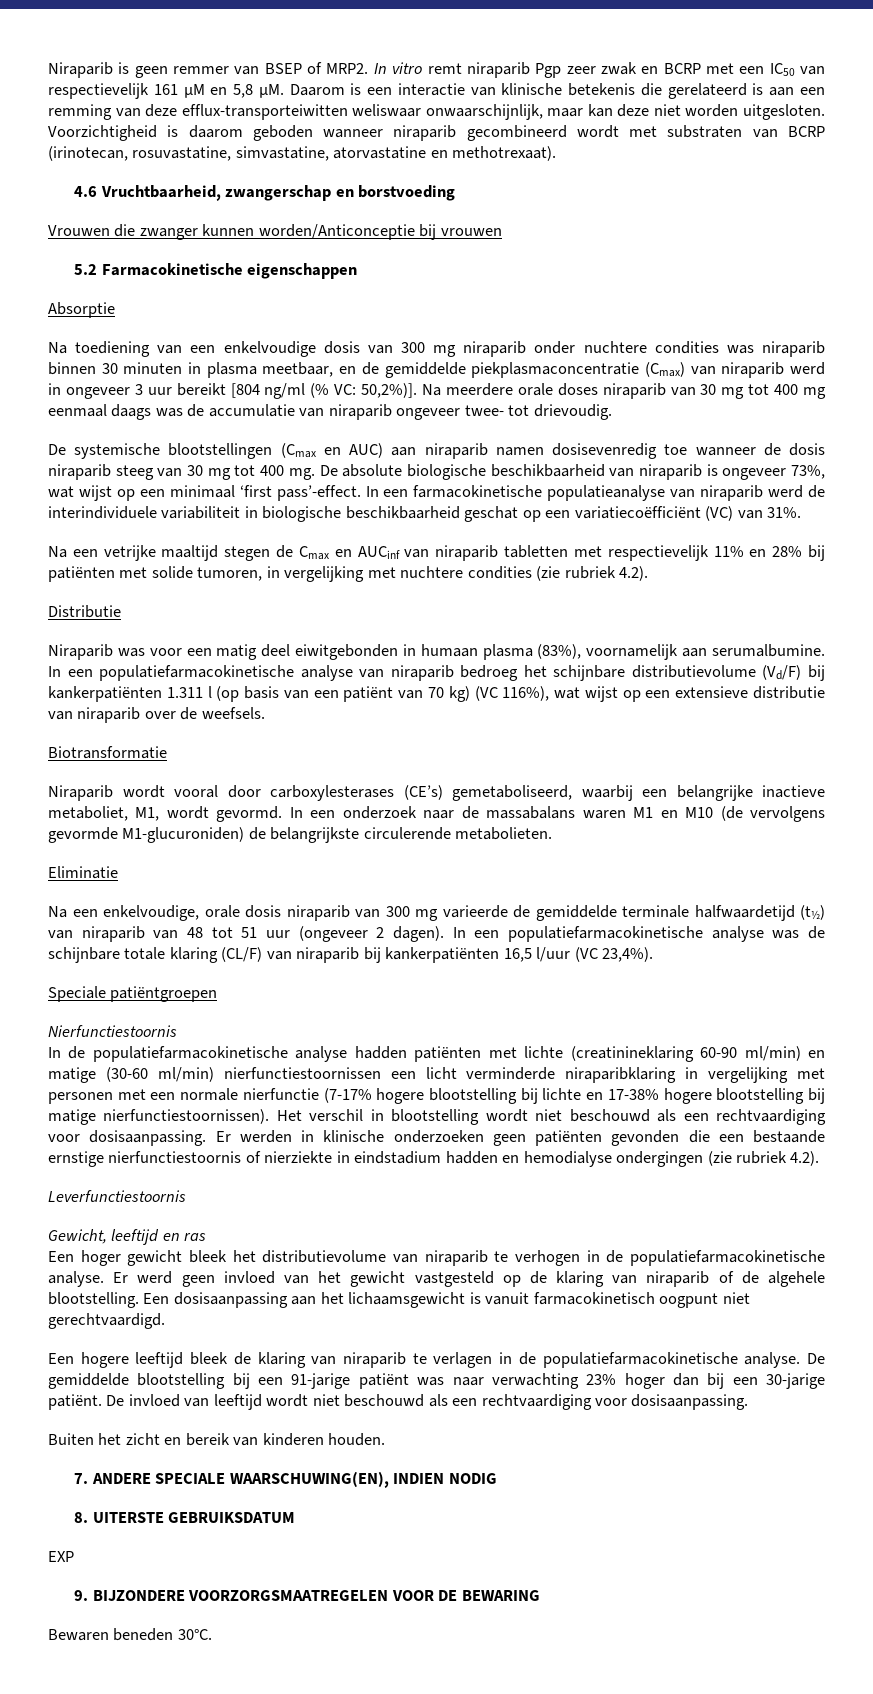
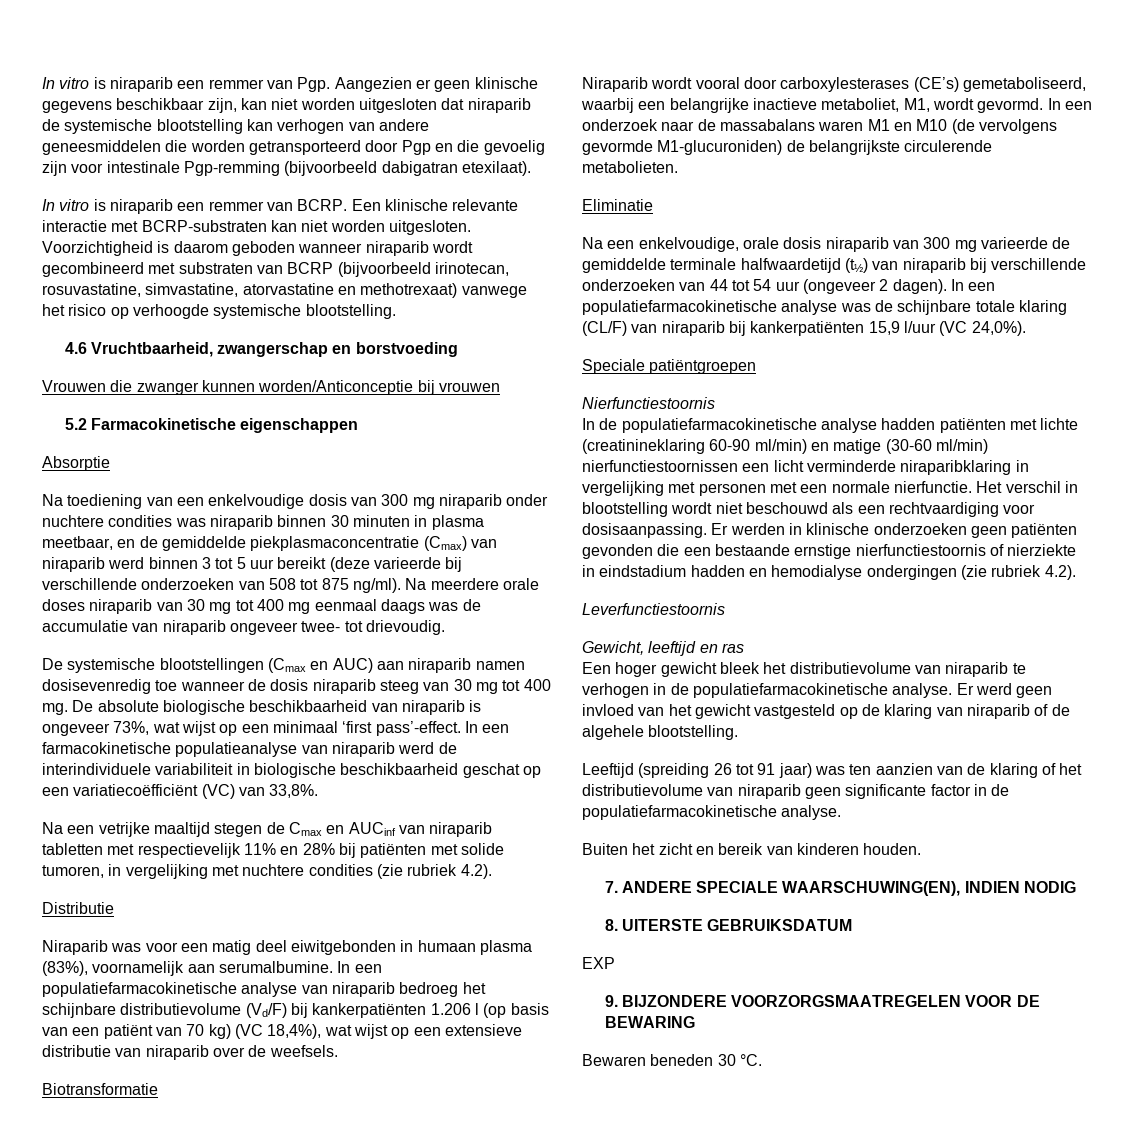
[48,62,826,78] [48,83,825,99] [48,104,650,120] Niraparib is geen remmer van BSEP of MRP2. In vitro remt niraparib Pgp zeer zwak en BCRP met een IC50 van respectievelijk 161 µM en 5,8 µM. Daarom is een interactie van klinische betekenis die gerelateerd is aan een remming van deze efflux-transporteiwitten weliswaar onwaarschijnlijk, maar kan deze -> [42,77,538,92] [42,98,531,113] [42,119,429,134] [42,140,545,155] [42,161,531,176] [42,199,519,214] [42,220,297,232] In vitro is niraparib een remmer van Pgp. Aangezien er geen klinische gegevens beschikbaar zijn, kan niet worden uitgesloten dat niraparib de systemische blootstelling kan verhogen van andere geneesmiddelen die worden getransporteerd door Pgp en die gevoelig zijn voor intestinale Pgp-remming (bijvoorbeeld dabigatran etexilaat). // In vitro is niraparib een remmer van BCRP. Een klinische relevante interactie met BCRP-substraten kan
[466,125,619,141] gecombineerd wordt -> [431,241,473,253] [42,262,144,277] wordt gecombineerd
[48,146,128,161] (irinotecan, -> [337,262,509,277] (bijvoorbeeld irinotecan,
[452,146,557,161] methotrexaat). -> [360,283,527,298] [42,304,396,319] methotrexaat) vanwege het risico op verhoogde systemische blootstelling.
[48,383,418,399] in ongeveer 3 uur bereikt [804 ng/ml (% VC: 50,2%)]. -> [148,557,463,572] [42,578,401,593] binnen 3 tot 5 uur bereikt (deze varieerde bij verschillende onderzoeken van 508 tot 875 ng/ml).
[767,507,802,518] 31%. -> [269,784,319,798] 33,8%.
[166,687,203,698] 1.311 -> [430,1003,471,1015] 1.206
[502,686,550,701] 116%), -> [267,1024,322,1039] 18,4%),
[153,927,258,939] van 48 tot 51 -> [969,258,1087,273] [582,279,772,291] bij verschillende onderzoeken van 44 tot 54
[503,948,532,962] 16,5 -> [868,321,900,335] 15,9
[602,947,654,962] 23,4%). -> [971,321,1026,336] 24,0%).
[242,1088,825,1104] [48,1109,270,1125] nierfunctie (7-17% hogere blootstelling bij lichte en 17-38% hogere blootstelling bij matige nierfunctiestoornissen). -> [893,481,972,493] nierfunctie.
[143,1292,750,1308] [48,1313,165,1329] [48,1352,825,1368] [48,1373,826,1389] [48,1394,749,1410] Een dosisaanpassing aan het lichaamsgewicht is vanuit farmacokinetisch oogpunt niet gerechtvaardigd. // Een hogere leeftijd bleek de klaring van niraparib te verlagen in de populatiefarmacokinetische analyse. De gemiddelde blootstelling bij een 91-jarige patiënt was naar verwachting 23% hoger dan bij een 30-jarige patiënt. De invloed van leeftijd wordt niet beschouwd als een rechtvaardiging voor dosisaanpassing. -> [582,763,1083,778] [582,784,1010,799] [582,805,842,820] // Leeftijd (spreiding 26 tot 91 jaar) was ten aanzien van de klaring of het distributievolume van niraparib geen significante factor in de populatiefarmacokinetische analyse.
[177,1629,212,1640] 30°C. -> [717,1054,762,1066] 30 °C.

